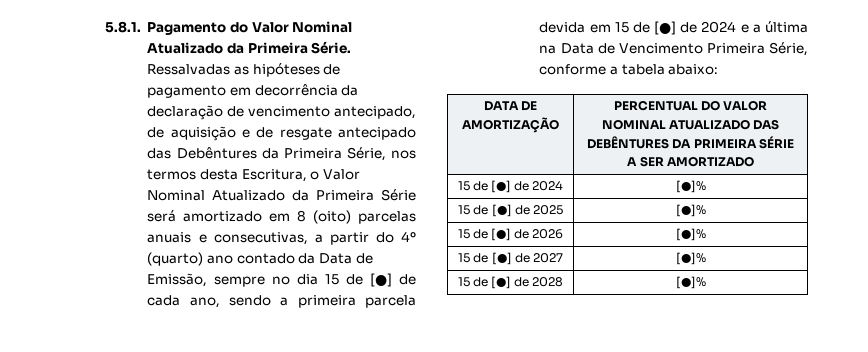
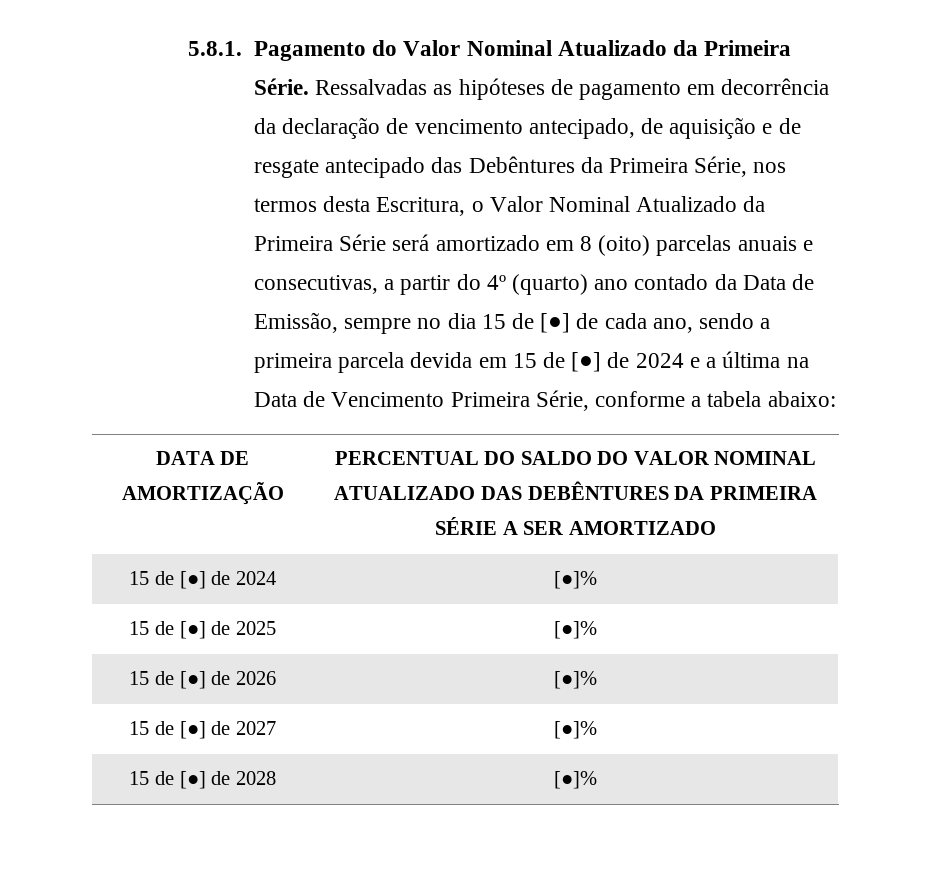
(720, 105) none -> [520,451,629,465] SALDO DO

